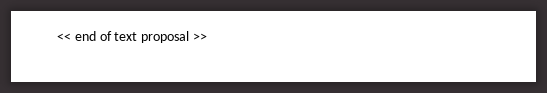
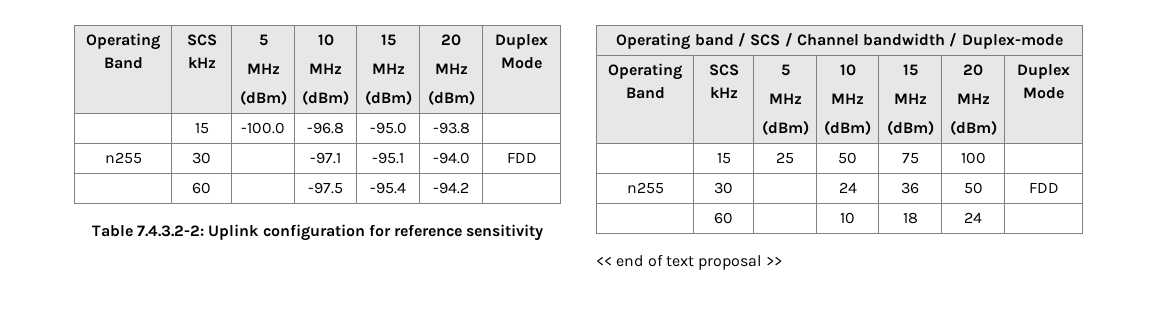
(57, 37) none -> [86,33,160,50] [103,57,143,69] [186,34,217,46] [187,57,216,68] [258,34,268,46] [246,63,280,74] [239,90,287,105] [317,34,334,46] [309,63,342,74] [302,90,349,105] [380,34,396,46] [371,63,405,74] [364,90,412,105] [441,34,461,46] [434,63,468,74] [427,90,475,105] [495,34,548,49] [501,57,542,69] [194,122,209,134] [241,122,285,134] [307,122,344,134] [369,122,407,134] [432,122,470,134] [104,152,142,164] [192,152,211,164] [310,152,341,164] [372,152,404,164] [432,152,470,164] [506,152,537,163] [192,182,211,194] [308,182,343,194] [370,182,406,194] [433,182,469,194] [91,224,544,241] [616,33,1063,50] [608,63,682,80] [625,87,665,99] [708,64,739,76] [709,87,738,98] [780,64,790,76] [768,93,802,104] [761,120,809,135] [839,64,856,76] [831,93,864,104] [824,120,871,135] [902,64,918,76] [893,93,927,104] [886,120,934,135] [963,64,983,76] [956,93,990,104] [949,120,997,135] [1017,64,1070,79] [1023,87,1064,99] [716,152,731,164] [776,152,794,164] [838,152,857,164] [901,152,919,164] [960,152,986,164] [626,182,664,194] [714,182,733,194] [838,182,857,193] [901,182,919,194] [963,182,983,194] [1028,182,1059,193] [714,212,733,224] [840,212,855,224] [902,212,918,224] [964,212,982,223] Operating Band | SCS kHz | 5 // MHz // (dBm) | 10 // MHz // (dBm) | 15 // MHz // (dBm) | 20 // MHz // (dBm) | Duplex Mode // | 15 | -100.0 | -96.8 | -95.0 | -93.8 | // n255 | 30 | | -97.1 | -95.1 | -94.0 | FDD // | 60 | | -97.5 | -95.4 | -94.2 | // Table 7.4.3.2-2: Uplink configuration for reference sensitivity // Operating band / SCS / Channel bandwidth / Duplex-mode // Operating Band | SCS kHz | 5 // MHz // (dBm) | 10 // MHz // (dBm) | 15 // MHz // (dBm) | 20 // MHz // (dBm) | Duplex Mode // | 15 | 25 | 50 | 75 | 100 | // n255 | 30 | | 24 | 36 | 50 | FDD // | 60 | | 10 | 18 | 24 | //

